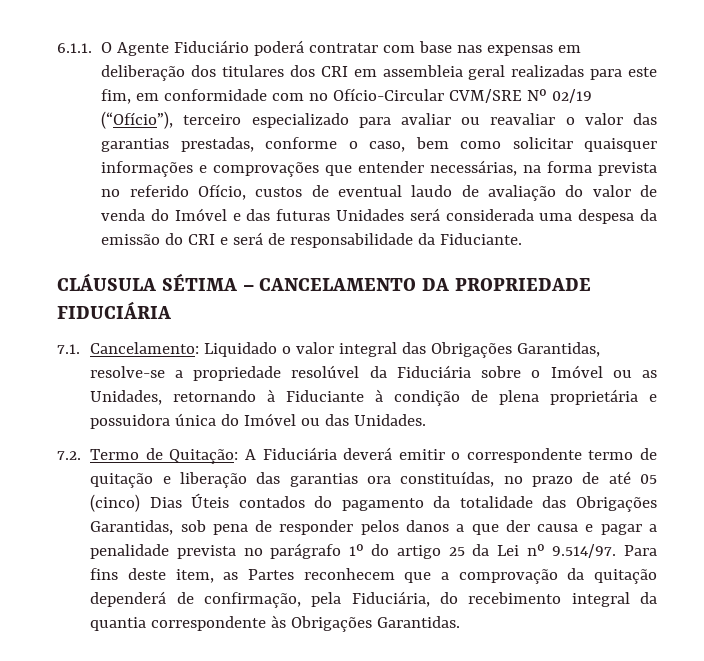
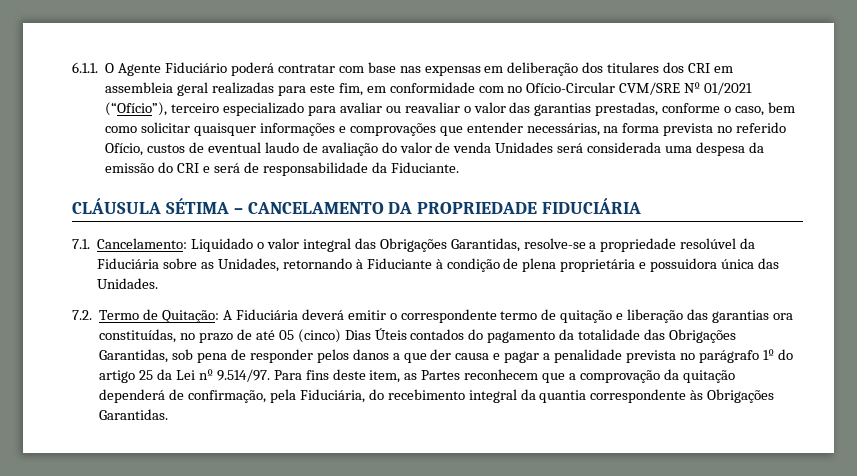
[552,89,593,103] 02/19 -> [704,82,753,95] 01/2021
[151,208,331,221] do Imóvel e das futuras -> (492, 147) none
[531,365,632,378] o Imóvel ou -> (198, 263) none
[220,413,320,426] do Imóvel ou -> (755, 264) none

